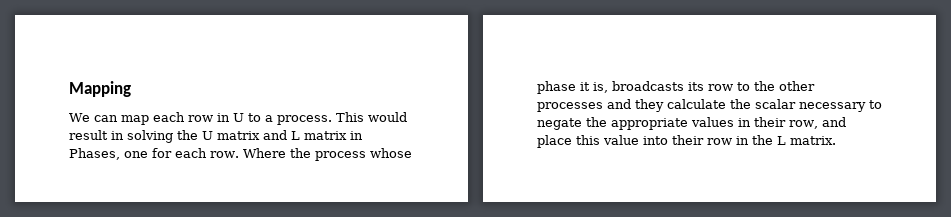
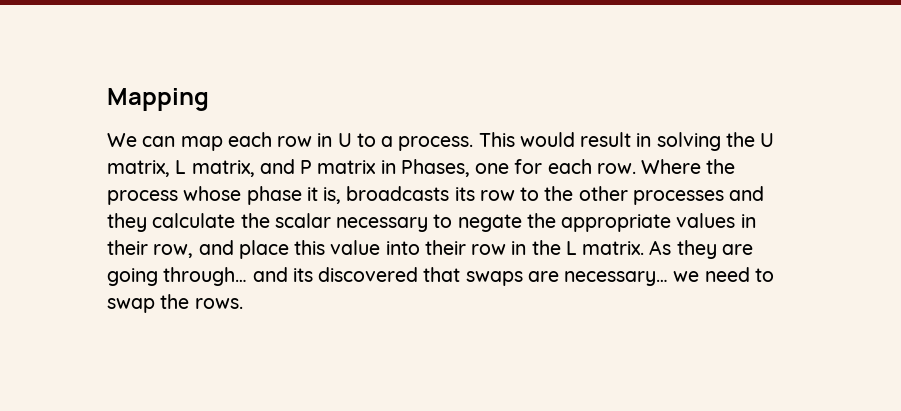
[217,130,300,140] matrix and L -> [107,159,313,177] matrix, L matrix, and P
(836, 140) none -> [649,240,753,259] [107,267,774,286] [107,294,243,313] As they are going through… and its discovered that swaps are necessary… we need to swap the rows.

